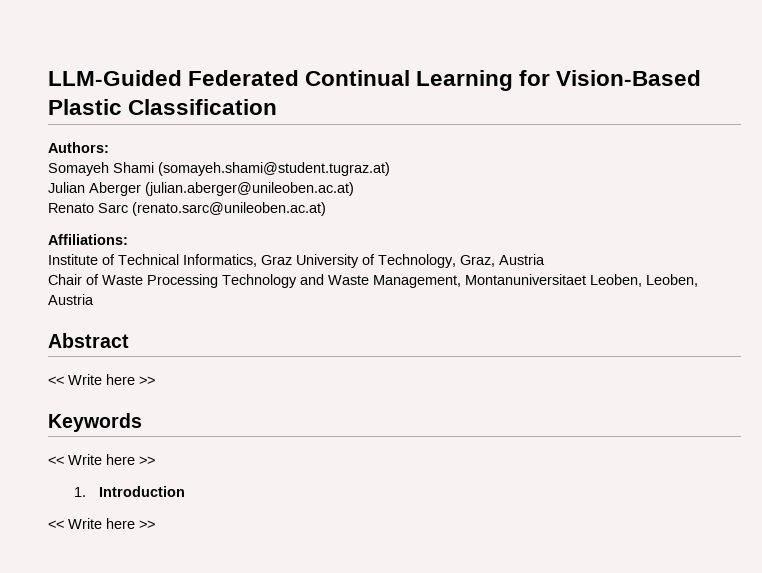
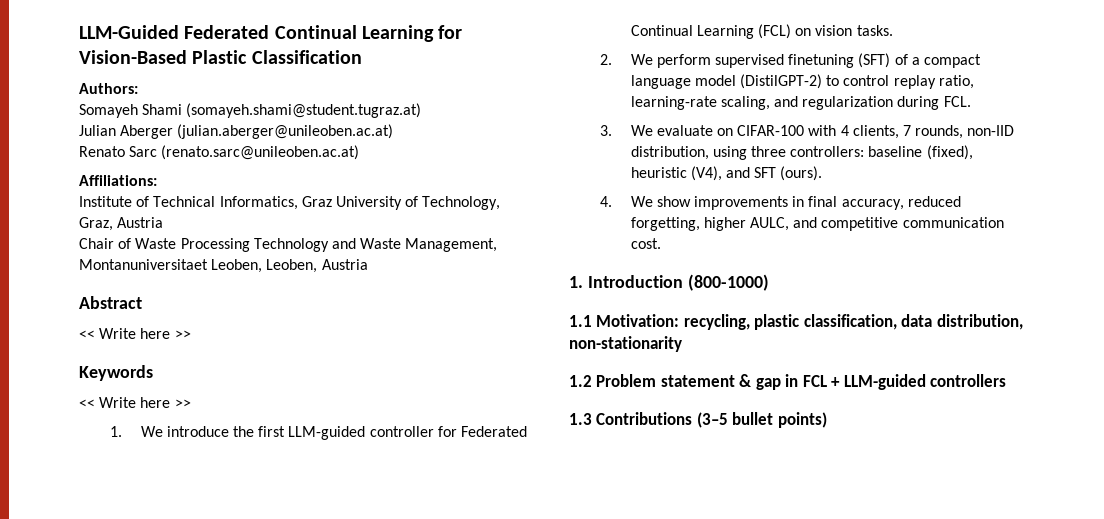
[99,486,186,497] [48,518,155,529] Introduction // << Write here >> -> [140,426,527,440] [630,24,893,39] [599,53,981,68] [630,74,974,89] [630,96,971,110] [599,125,1015,139] [630,145,973,160] [630,166,823,181] [599,196,961,210] [630,217,1004,231] [630,238,661,249] [569,274,769,291] [569,314,1023,330] [569,336,682,352] [569,374,1007,390] [569,412,827,428] We introduce the first LLM-guided controller for Federated Continual Learning (FCL) on vision tasks. // 2. We perform supervised finetuning (SFT) of a compact language model (DistilGPT-2) to control replay ratio, learning-rate scaling, and regularization during FCL. // 3. We evaluate on CIFAR-100 with 4 clients, 7 rounds, non-IID distribution, using three controllers: baseline (fixed), heuristic (V4), and SFT (ours). // 4. We show improvements in final accuracy, reduced forgetting, higher AULC, and competitive communication cost. // 1. Introduction (800-1000) // 1.1 Motivation: recycling, plastic classification, data distribution, non-stationarity // 1.2 Problem statement & gap in FCL + LLM-guided controllers // 1.3 Contributions (3–5 bullet points)

